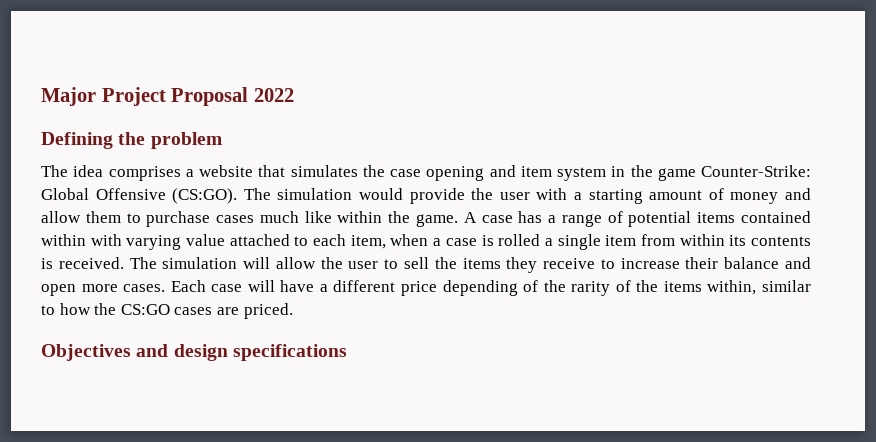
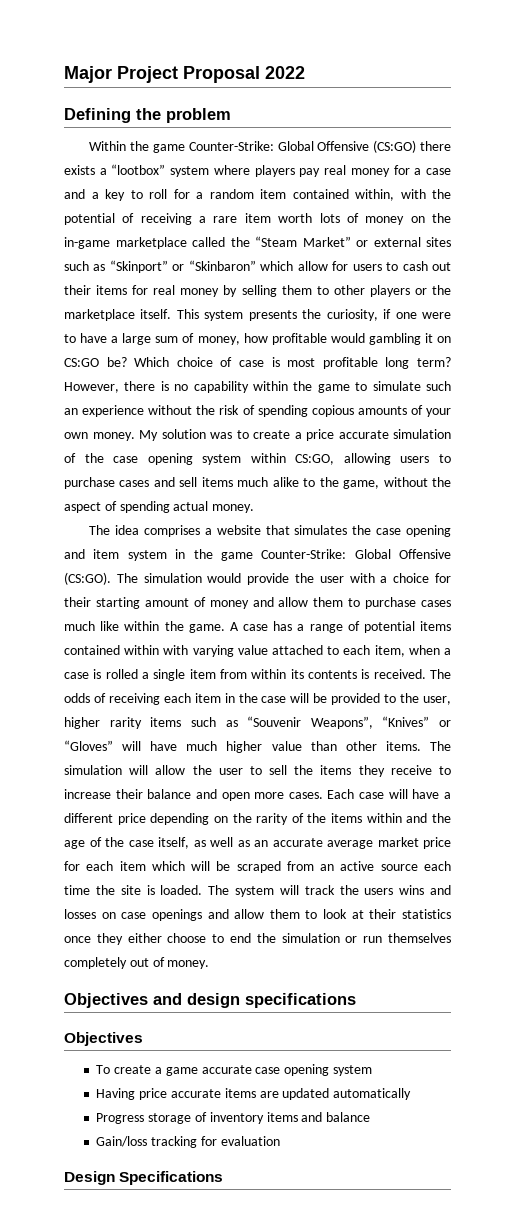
(222, 140) none -> [89,140,451,153] [64,164,452,177] [64,189,451,201] [64,213,452,225] [64,236,451,249] [64,260,451,273] [64,285,451,297] [64,309,452,321] [64,333,451,345] [64,357,452,369] [64,381,451,393] [64,405,451,417] [64,429,451,441] [64,453,451,465] [64,477,451,489] [64,501,255,513] // Within the game Counter-Strike: Global Offensive (CS:GO) there exists a “lootbox” system where players pay real money for a case and a key to roll for a random item contained within, with the potential of receiving a rare item worth lots of money on the in-game marketplace called the “Steam Market” or external sites such as “Skinport” or “Skinbaron” which allow for users to cash out their items for real money by selling them to other players or the marketplace itself. This system presents the curiosity, if one were to have a large sum of money, how profitable would gambling it on CS:GO be? Which choice of case is most profitable long term? However, there is no capability within the game to simulate such an experience without the risk of spending copious amounts of your own money. My solution was to create a price accurate simulation of the case opening system within CS:GO, allowing users to purchase cases and sell items much alike to the game, without the aspect of spending actual money.
(583, 196) none -> [393,573,452,583] [64,597,91,607] choice for their
(157, 263) none -> [64,693,451,705] [64,716,451,729] [64,740,451,753] odds of receiving each item in the case will be provided to the user, higher rarity items such as “Souvenir Weapons”, “Knives” or “Gloves” will have much higher value than other items. The
[523,280,539,292] of -> [213,816,228,823] on
[707,280,811,295] [41,303,293,319] [41,344,347,361] within, similar to how the CS:GO cases are priced. // Objectives and design specifications -> [366,813,451,823] [64,837,451,849] [64,861,451,873] [64,885,451,897] [64,909,451,921] [64,933,452,945] [64,957,210,969] [64,993,356,1008] [64,1032,143,1046] [96,1064,372,1076] [96,1088,412,1100] [96,1112,371,1124] [96,1136,280,1148] [64,1171,224,1185] within and the age of the case itself, as well as an accurate average market price for each item which will be scraped from an active source each time the site is loaded. The system will track the users wins and losses on case openings and allow them to look at their statistics once they either choose to end the simulation or run themselves completely out of money. // Objectives and design specifications // Objectives // To create a game accurate case opening system // Having price accurate items are updated automatically // Progress storage of inventory items and balance // Gain/loss tracking for evaluation // Design Specifications

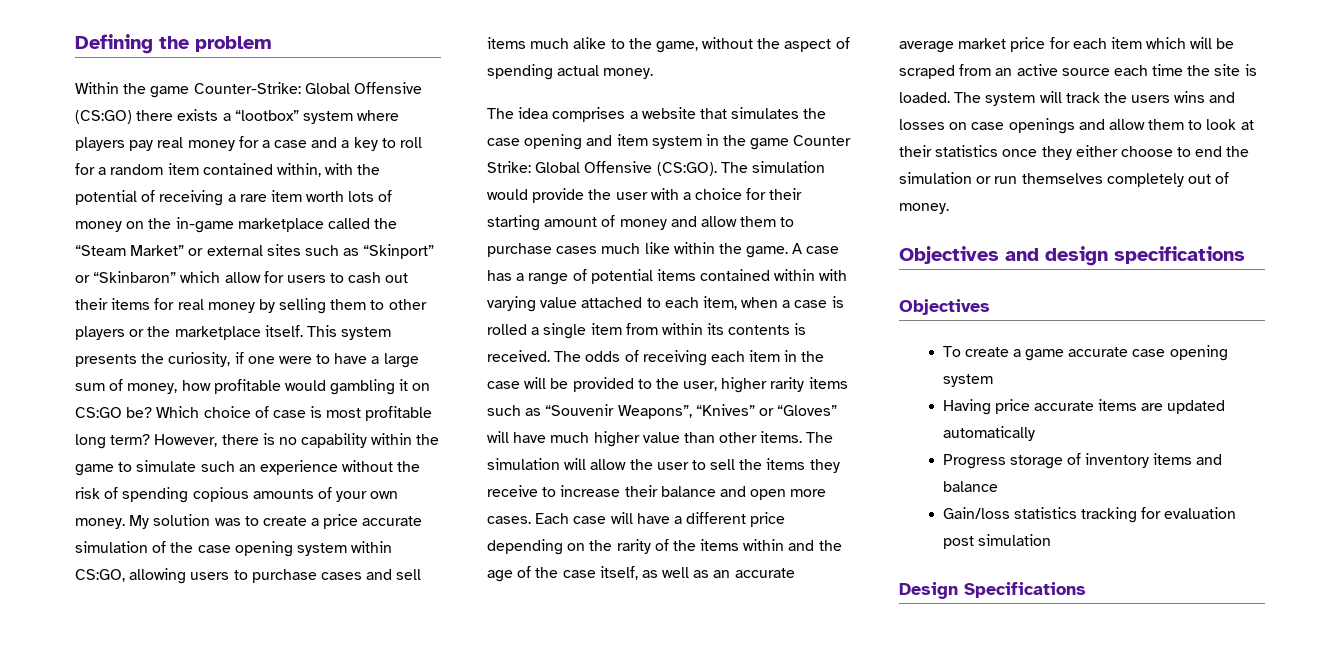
[64,66,305,83] Major Project Proposal 2022 // -> (75, 44) none
[261,549,347,559] Counter-Strike: -> [793,135,852,146] [487,161,531,173] Counter Strike:
(148, 1141) none -> [1013,507,1077,519] statistics
(280, 1141) none -> [942,534,1051,549] post simulation

